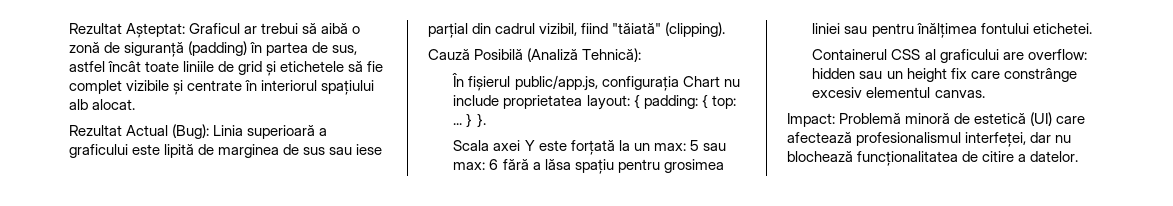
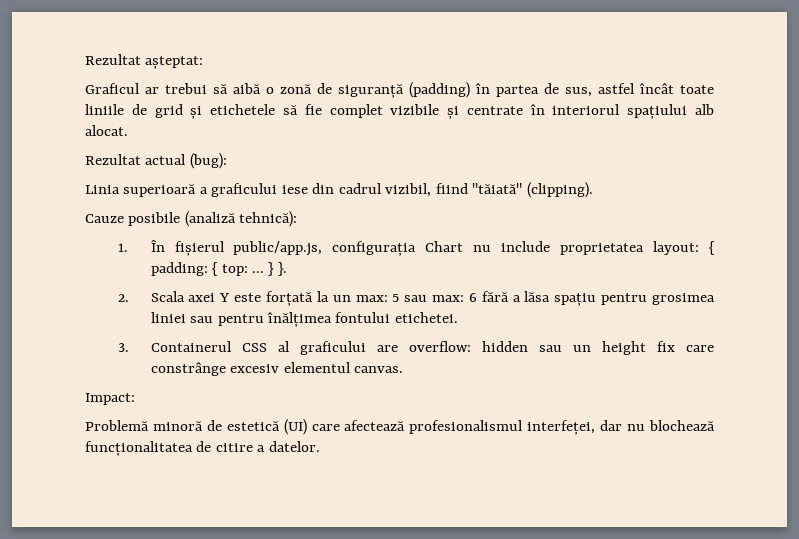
[69,23,186,38] Rezultat Așteptat: -> [85,54,204,69] Rezultat așteptat: //
[126,124,210,139] Actual (Bug): -> [145,153,227,169] actual (bug): //
[132,144,383,158] [428,23,468,38] este lipită de marginea de sus sau iese parțial -> [281,185,308,194] iese
[428,48,642,62] Cauză Posibilă (Analiză Tehnică): // -> [85,211,298,227] [117,243,128,252] Cauze posibile (analiză tehnică): // 1.
(486, 120) none -> [117,294,129,302] 2.
(1092, 28) none -> [117,343,129,352] 3.
(835, 120) none -> (135, 399) //

